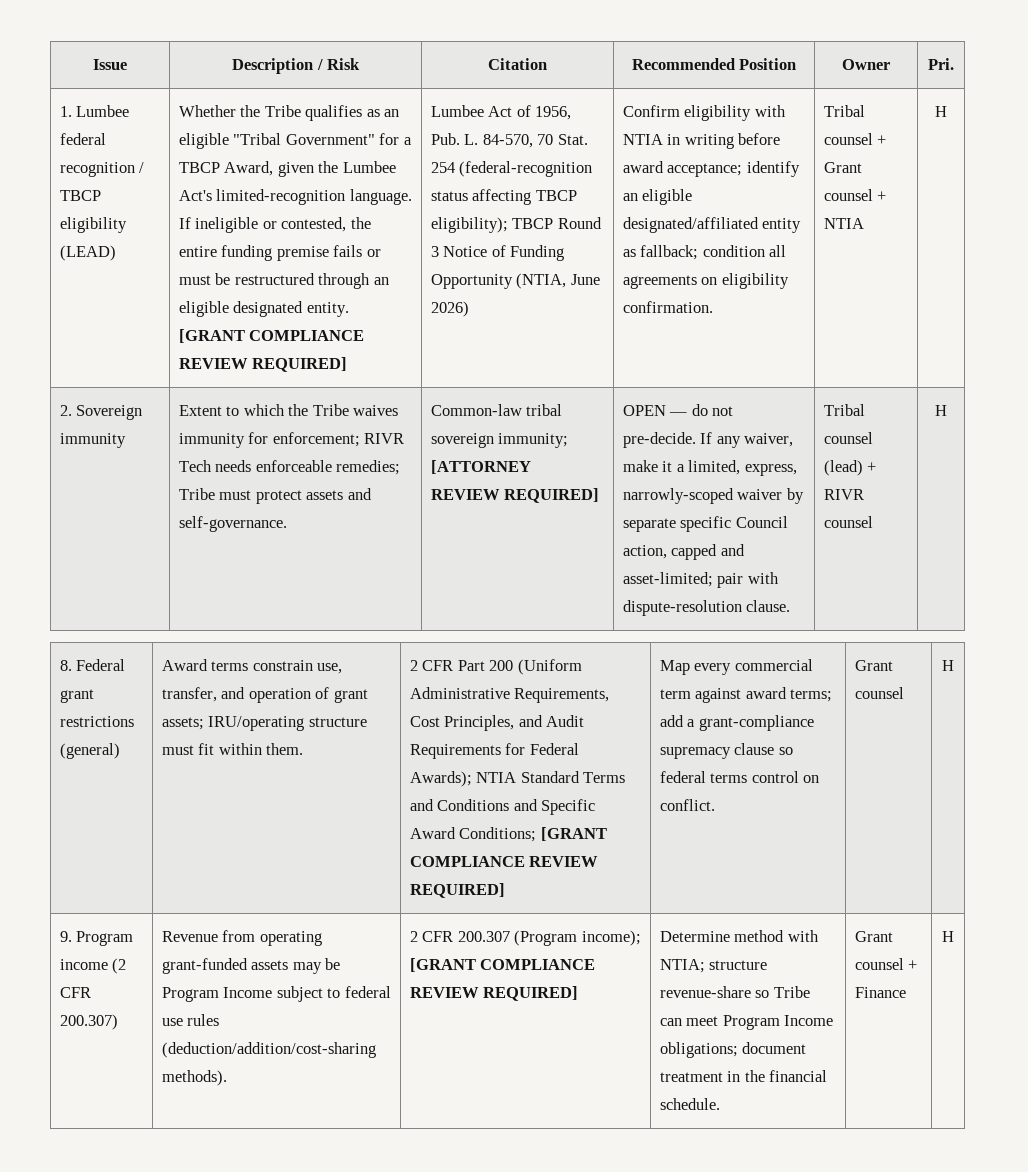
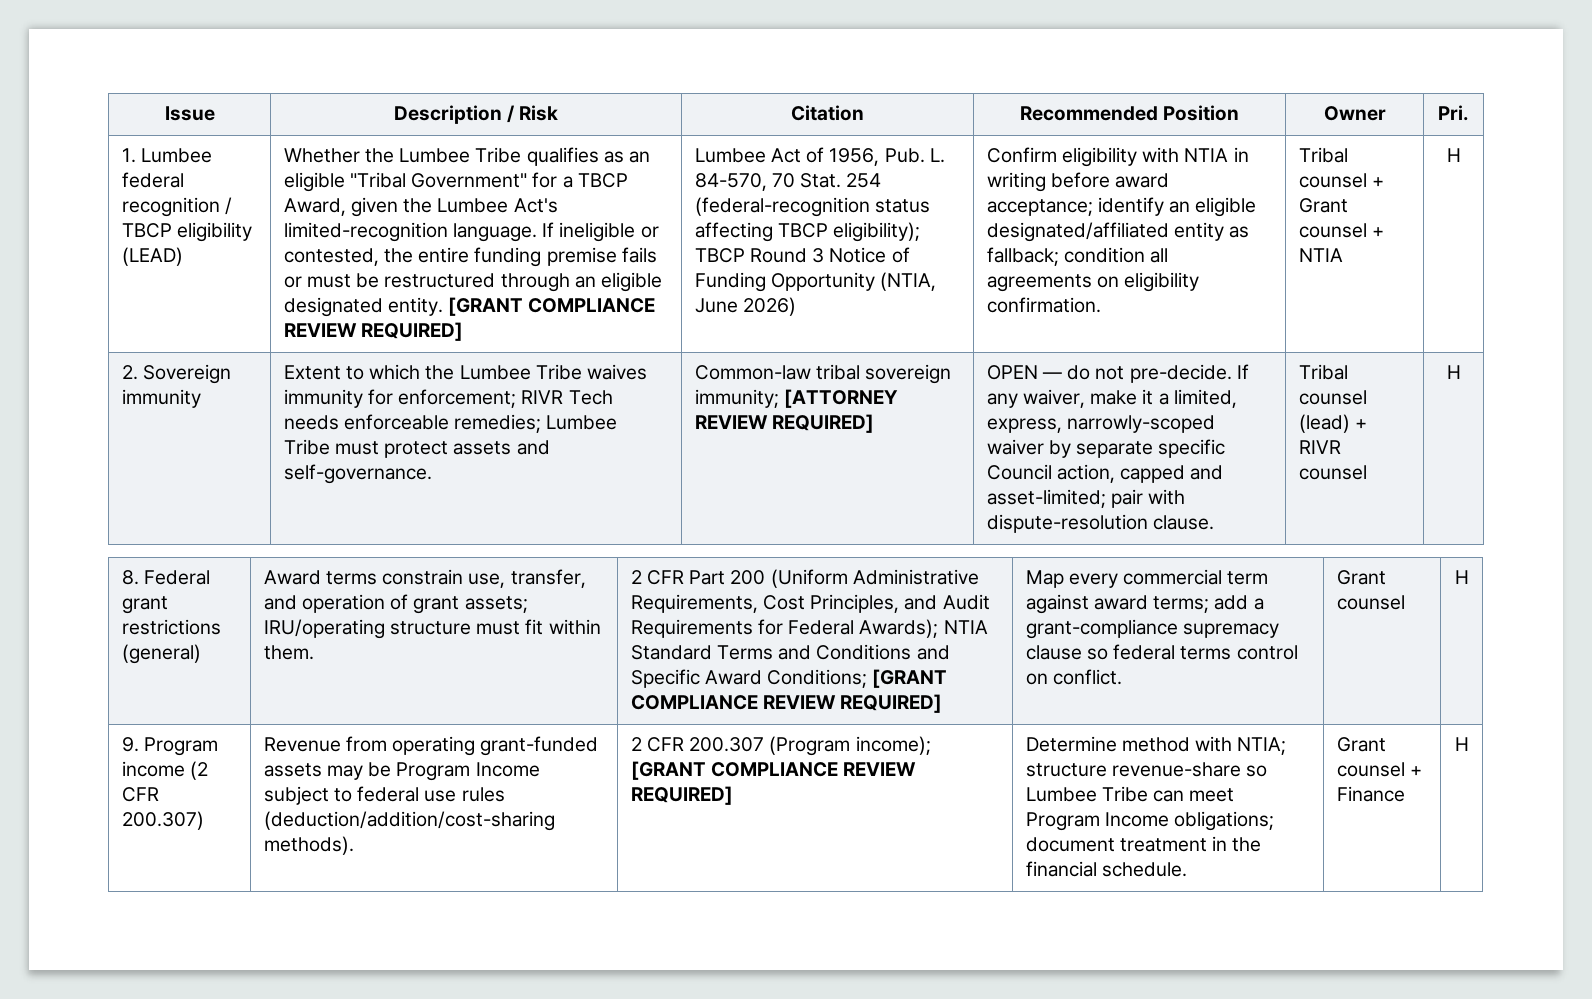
(261, 111) none -> [399,148,471,163] Lumbee
(309, 410) none -> [459,365,531,380] Lumbee
(401, 467) none -> [546,415,618,430] Lumbee
(770, 994) none -> [1025,787,1097,802] Lumbee

